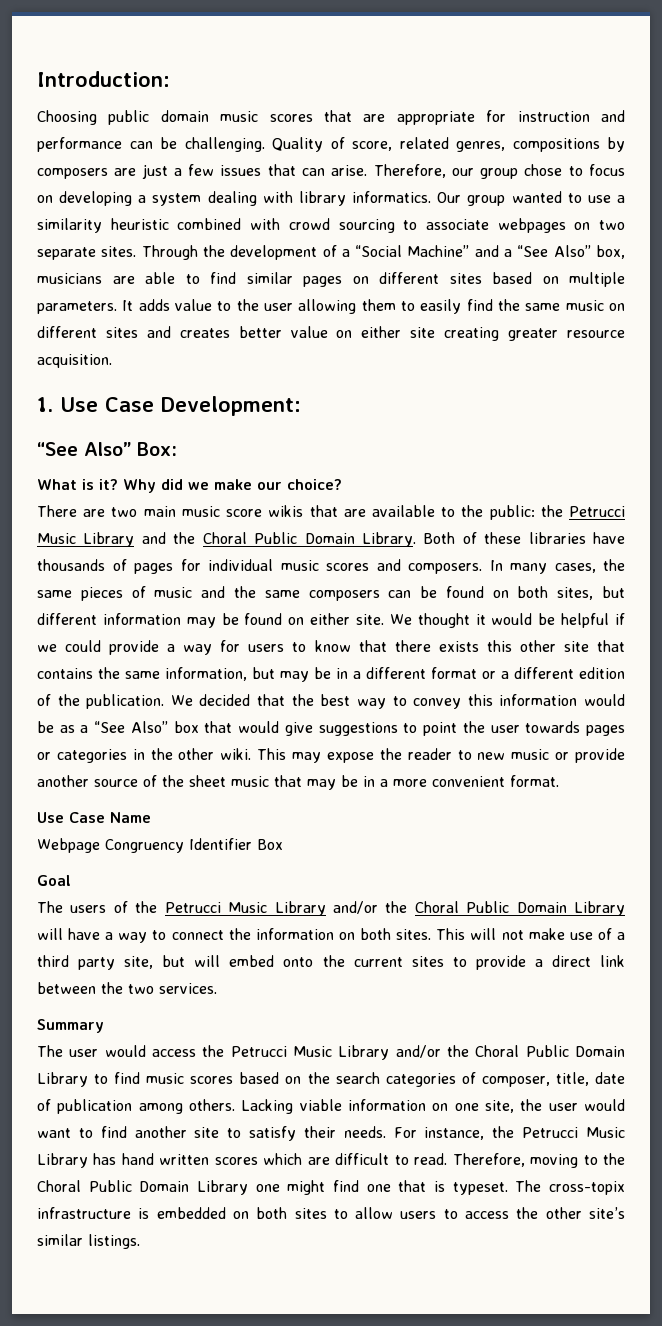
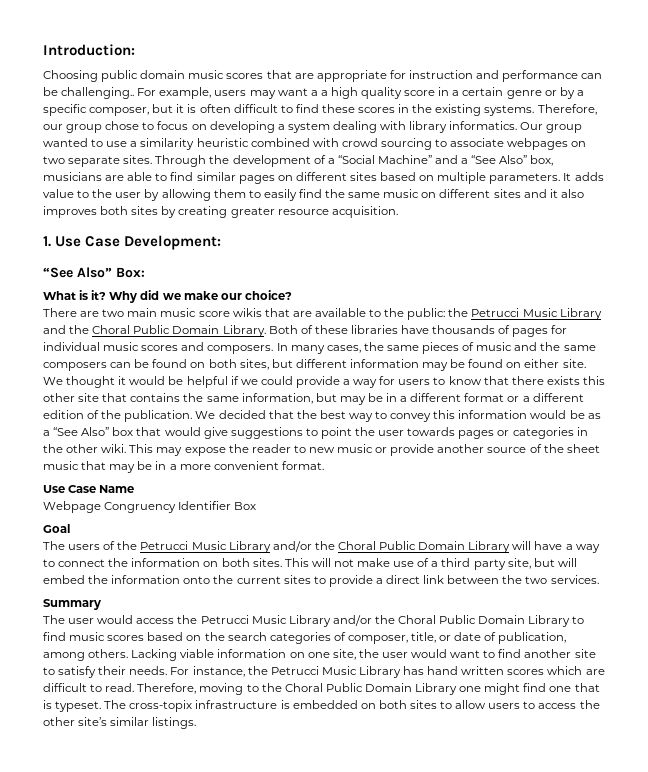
[184,137,625,152] [37,164,368,179] challenging. Quality of score, related genres, compositions by composers are just a few issues that can arise. -> [61,87,584,99] [43,104,535,116] challenging.. For example, users may want a a high quality score in a certain genre or by a specific composer, but it is often difficult to find these scores in the existing systems.
(293, 307) none -> [144,189,160,201] by
[179,326,436,338] creates better value on either site -> [549,189,584,198] [43,206,177,218] it also improves both sites by
(275, 961) none -> [88,575,181,584] the information
(589, 1079) none -> [439,635,452,641] or
[57,1099,133,1114] publication -> [498,632,567,644] publication,

